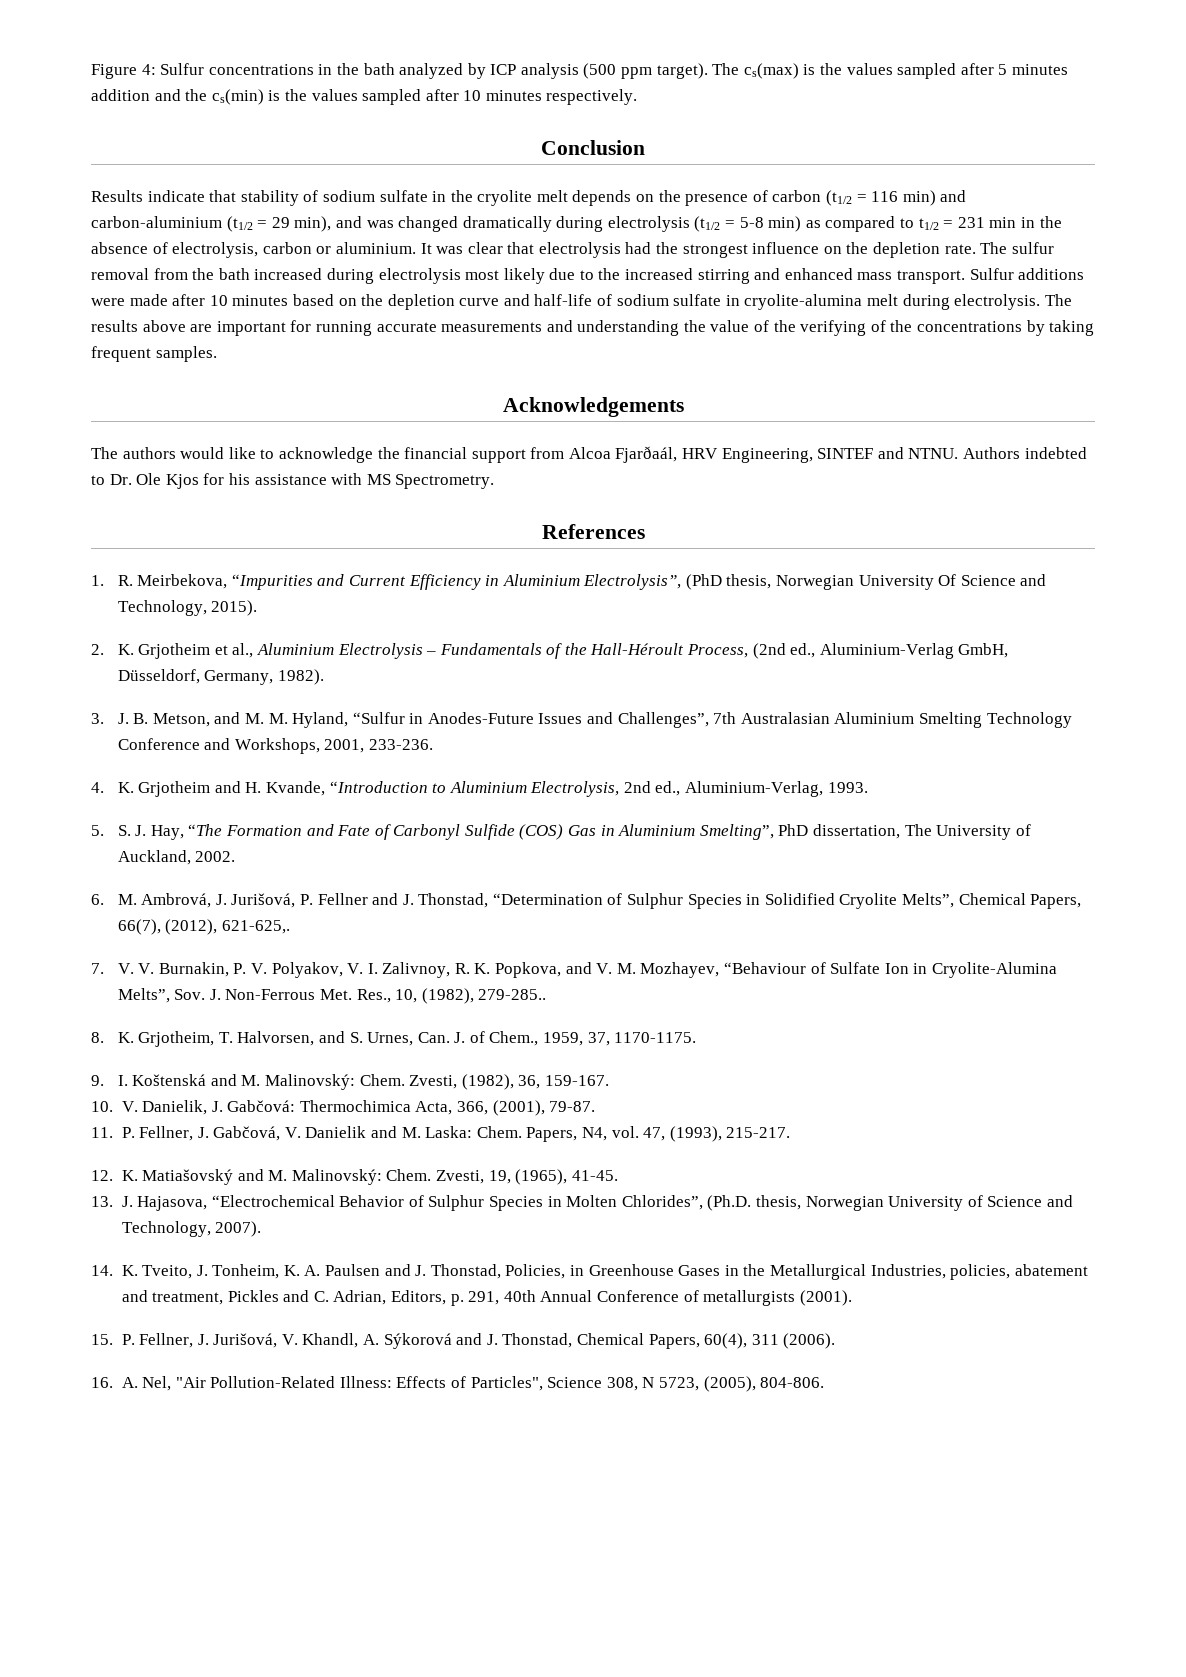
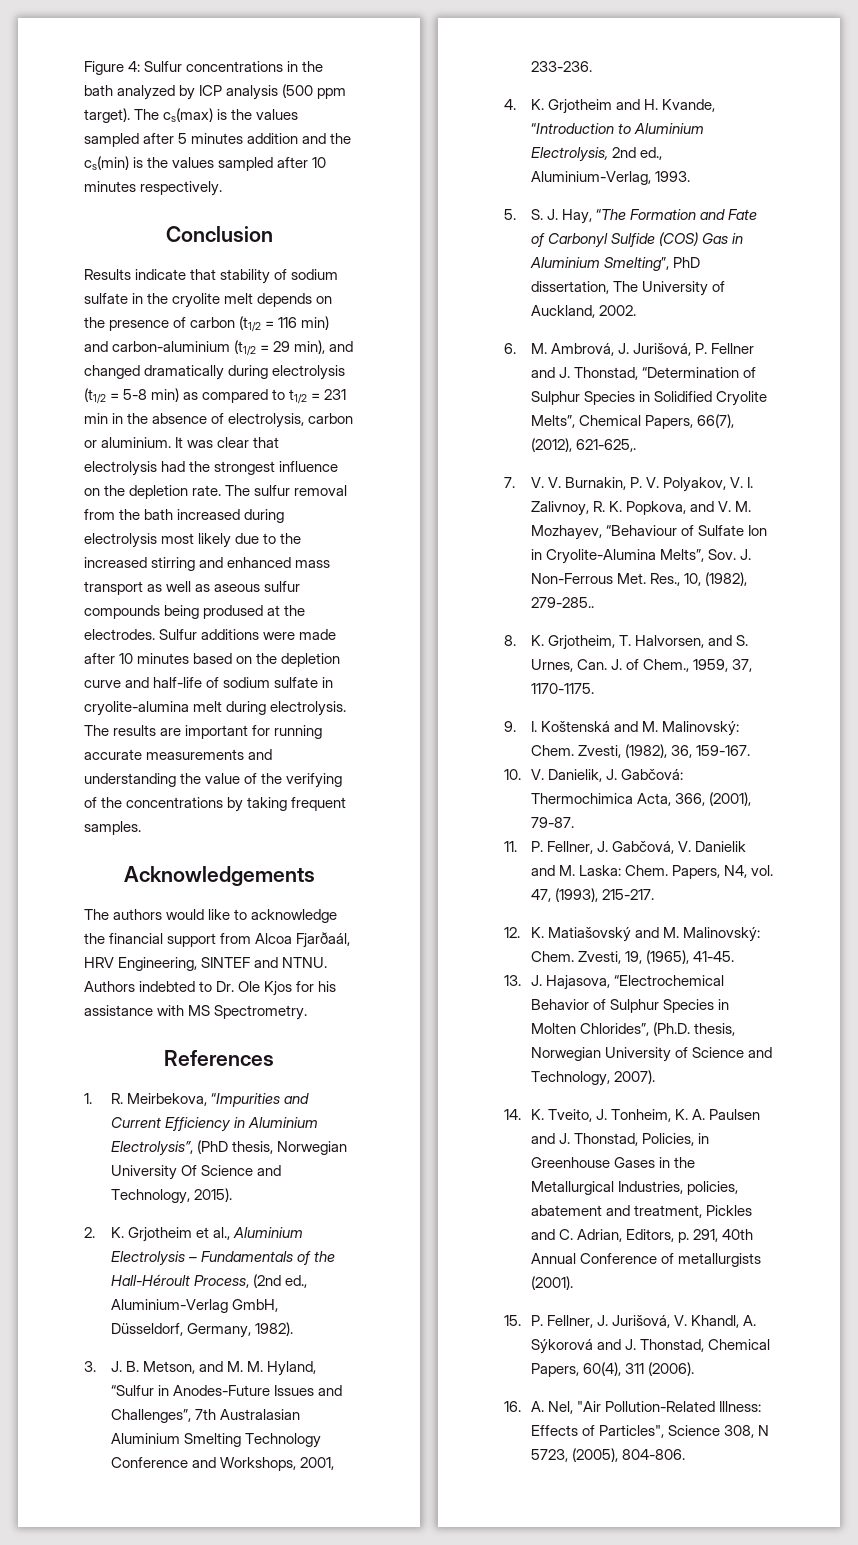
[366,220,394,228] was -> (354, 346) none
[897,270,966,284] transport. -> [84,581,301,595] [84,605,306,619] [84,629,155,640] transport as well as aseous sulfur compounds being prodused at the electrodes.
[142,320,186,332] above -> (157, 730) none

